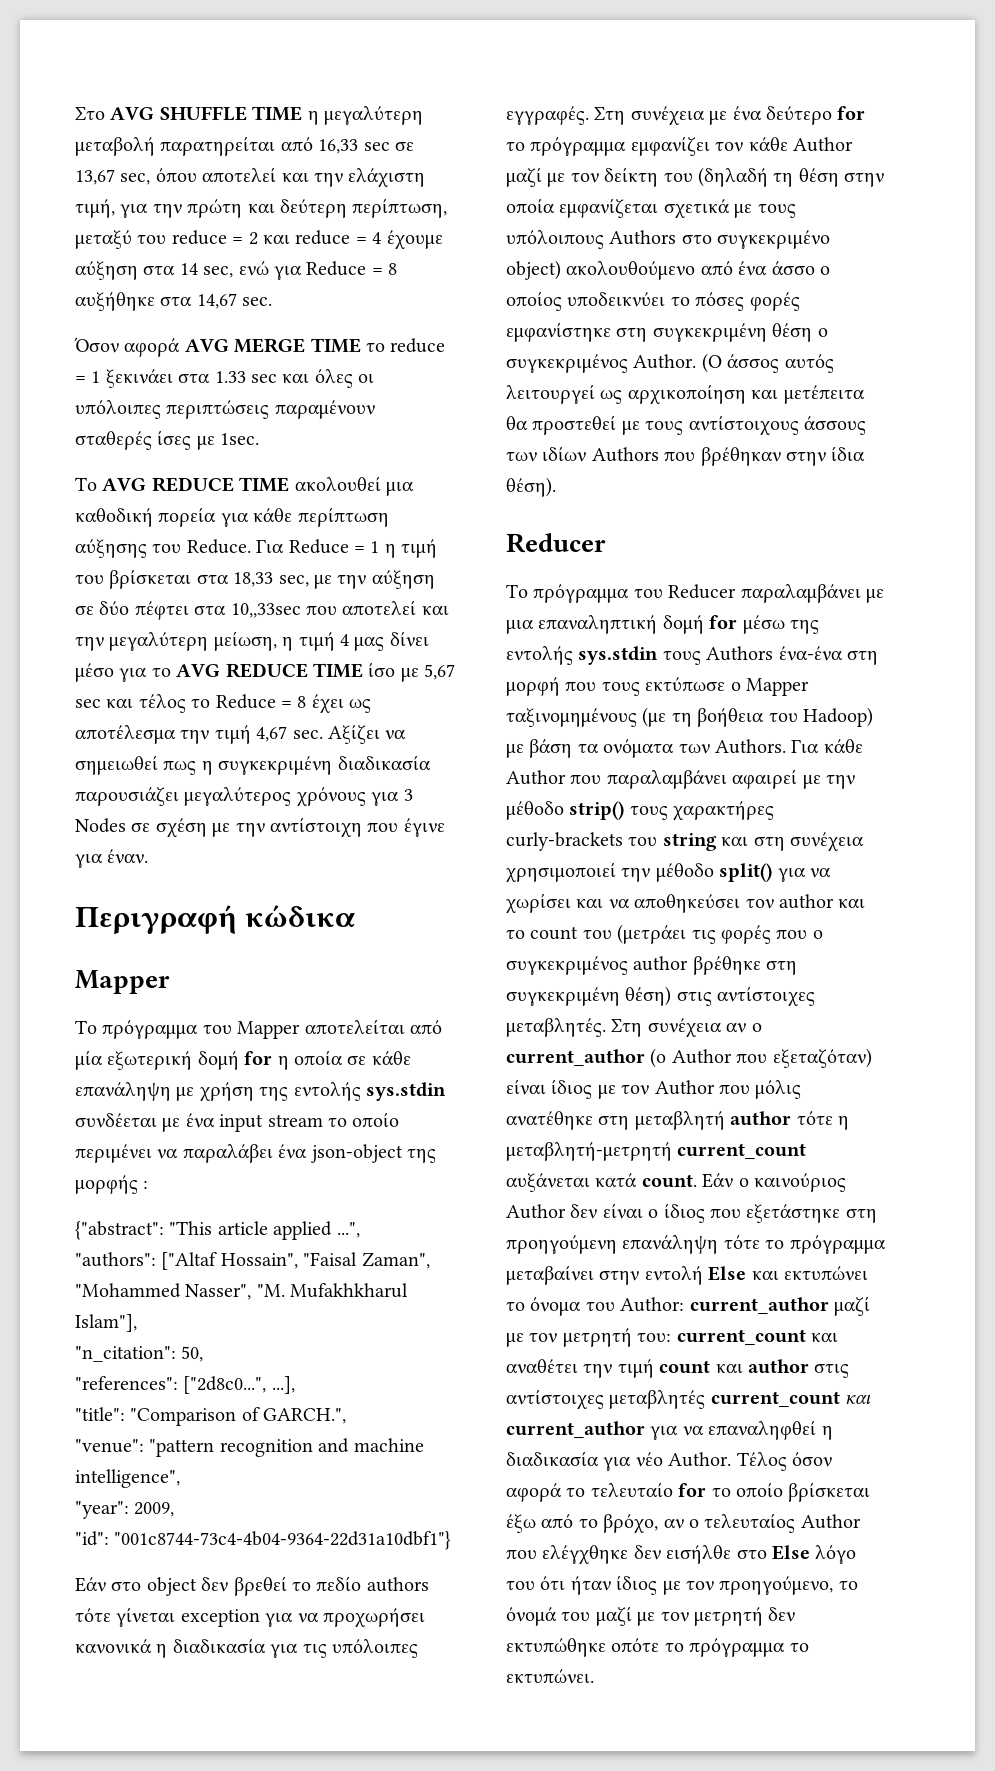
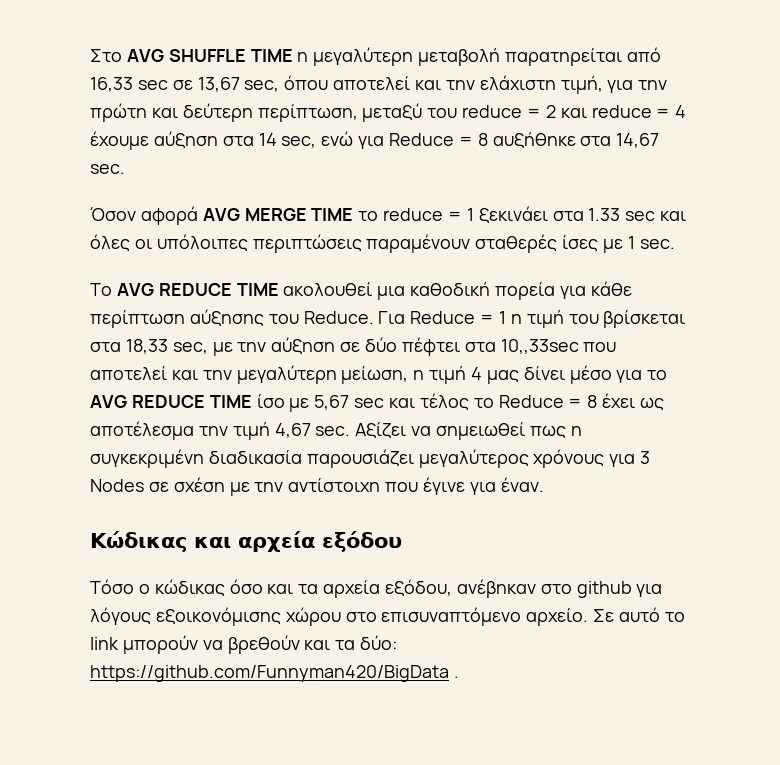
[220,433,260,445] 1sec. -> [627,236,675,249] 1 sec.
[75,905,356,934] [75,970,170,994] [75,1019,442,1039] [75,1050,411,1070] [75,1082,446,1102] [75,1112,400,1132] [75,1144,436,1163] [75,1175,149,1194] [75,1221,360,1240] [75,1252,430,1270] [75,1283,409,1300] [75,1314,137,1332] [75,1346,204,1362] [75,1376,295,1394] [75,1407,347,1426] [75,1438,424,1457] [75,1469,180,1488] [75,1501,175,1519] [75,1531,452,1550] [75,1576,429,1596] [75,1607,425,1628] [75,1638,418,1658] [506,106,866,126] [506,136,853,156] [506,167,885,187] [506,198,796,219] [506,230,831,249] [506,260,830,280] [506,291,800,311] [506,322,828,342] [506,353,834,373] [506,384,865,405] [506,415,866,436] [506,446,866,466] [506,477,556,497] [506,533,606,553] [506,584,884,603] [506,615,819,634] [506,646,878,665] [506,677,809,696] [506,707,873,727] [506,739,863,758] [506,769,855,789] [506,801,775,821] [506,832,864,852] [506,862,831,883] [506,893,866,914] [506,924,823,944] [506,956,798,975] [506,986,816,1007] [506,1018,762,1038] [506,1048,872,1068] [506,1079,802,1099] [506,1111,849,1130] [506,1142,807,1161] [506,1173,846,1192] [506,1203,877,1223] [506,1235,886,1254] [506,1265,868,1285] [506,1296,870,1316] [506,1328,838,1347] [506,1359,850,1378] [506,1389,872,1410] [506,1420,833,1440] [506,1451,832,1471] [506,1482,871,1502] [506,1513,861,1534] [506,1545,857,1565] [506,1575,858,1595] [506,1606,796,1626] [506,1638,809,1657] [506,1669,594,1684] Περιγραφή κώδικα // Mapper // Το πρόγραμμα του Mapper αποτελείται από μία εξωτερική δομή for η οποία σε κάθε επανάληψη με χρήση της εντολής sys.stdin συνδέεται με ένα input stream το οποίο περιμένει να παραλάβει ένα json-object της μορφής : // {"abstract": "This article applied ...", // "authors": ["Altaf Hossain", "Faisal Zaman", "Mohammed Nasser", "M. Mufakhkharul Islam"], // "n_citation": 50, // "references": ["2d8c0...", ...], // "title": "Comparison of GARCH.", // "venue": "pattern recognition and machine intelligence", // "year": 2009, // "id": "001c8744-73c4-4b04-9364-22d31a10dbf1"} // Εάν στο object δεν βρεθεί το πεδίο authors τότε γίνεται exception για να προχωρήσει κανονικά η διαδικασία για τις υπόλοιπες εγγραφές. Στη συνέχεια με ένα δεύτερο for το πρόγραμμα εμφανίζει τον κάθε Author μαζί με τον δείκτη του (δηλαδή τη θέση στην οποία εμφανίζεται σχετικά με τους υπόλοιπους Authors στο συγκεκριμένο object) ακολουθούμενο από ένα άσσο ο οποίος υποδεικνύει το πόσες φορές εμφανίστηκε στη συγκεκριμένη θέση ο συγκεκριμένος Author. (Ο άσσος αυτός λειτουργεί ως αρχικοποίηση και μετέπειτα θα προστεθεί με τους αντίστοιχους άσσους των ιδίων Authors που βρέθηκαν στην ίδια θέση). // Reducer // Το πρόγραμμα του Reducer παραλαμβάνει με μια επαναληπτική δομή for μέσω της εντολής sys.stdin τους Authors ένα-ένα στη μορφή που τους εκτύπωσε ο Mapper ταξινομημένους (με τη βοήθεια του Hadoop) με βάση τα ονόματα των Authors. Για κάθε Author που παραλαμβάνει αφαιρεί με την μέθοδο strip() τους χαρακτήρες curly-brackets του string και στη συνέχεια χρησιμοποιεί την μέθοδο split() για να χωρίσει και να αποθηκεύσει τον author και το count του (μετράει τις φορές που ο συγκεκριμένος author βρέθηκε στη συγκεκριμένη θέση) στις αντίστοιχες μεταβλητές. Στη συνέχεια αν ο current_author (ο Author που εξεταζόταν) είναι ίδιος με τον Author που μόλις ανατέθηκε στη μεταβλητή author τότε η μεταβλητή-μετρητή current_count αυξάνεται κατά count. Εάν ο καινούριος Author δεν είναι ο ίδιος που εξετάστηκε στη προηγούμενη επανάληψη τότε το πρόγραμμα μεταβαίνει στην εντολή Else και εκτυπώνει το όνομα του Author: current_author μαζί με τον μετρητή του: current_count και αναθέτει την τιμή count και author στις αντίστοιχες μεταβλητές current_count και current_author για να επαναληφθεί η διαδικασία για νέο Author. Τέλος όσον αφορά το τελευταίο for το οποίο βρίσκεται έξω από το βρόχο, αν ο τελευταίος Author που ελέγχθηκε δεν εισήλθε στο Else λόγο του ότι ήταν ίδιος με τον προηγούμενο, το όνομά του μαζί με τον μετρητή δεν εκτυπώθηκε οπότε το πρόγραμμα το εκτυπώνει. -> [90,531,402,552] [90,579,663,598] [90,607,685,626] [90,635,398,654] [90,665,459,682] Κώδικας και αρχεία εξόδου // Τόσο ο κώδικας όσο και τα αρχεία εξόδου, ανέβηκαν στο github για λόγους εξοικονόμισης χώρου στο επισυναπτόμενο αρχείο. Σε αυτό το link μπορούν να βρεθούν και τα δύο: https://github.com/Funnyman420/BigData .

